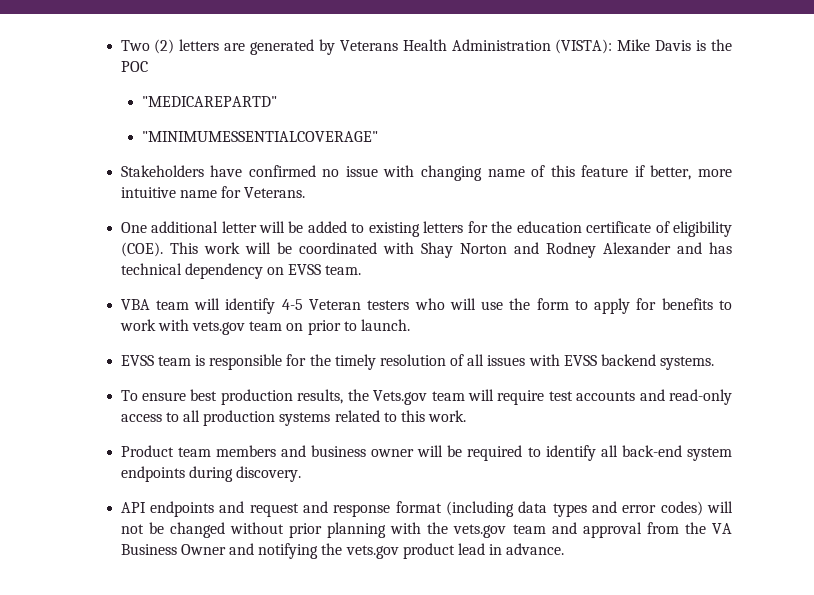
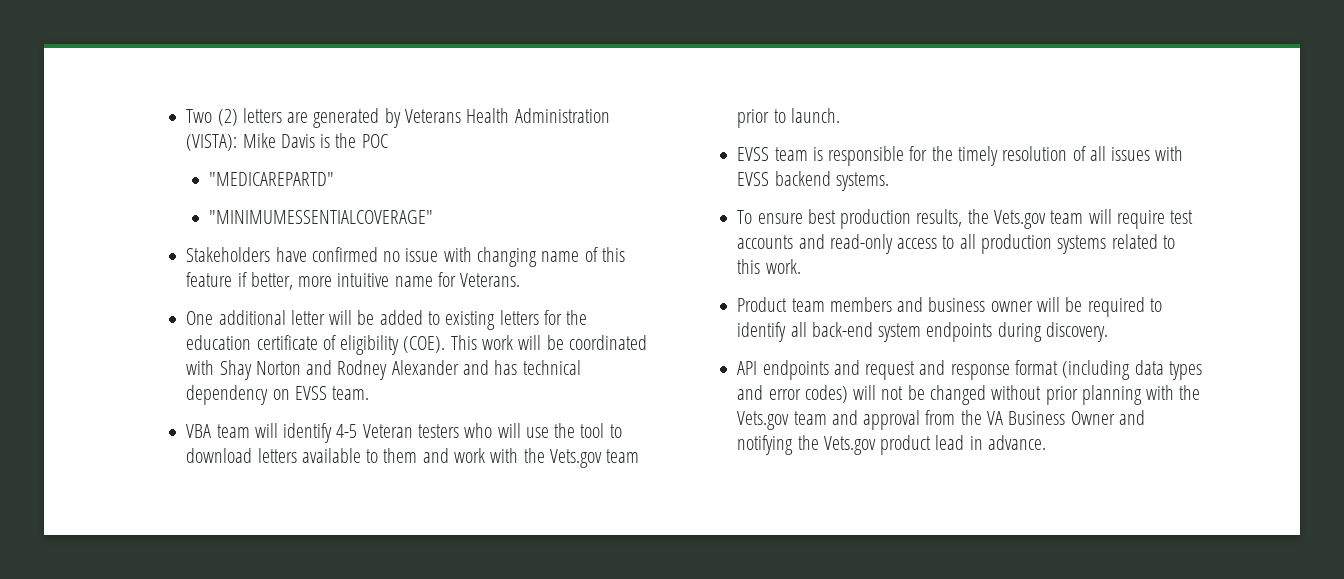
[536,298,732,314] [119,319,304,335] form to apply for benefits to work with vets.gov team on -> [580,423,622,438] [186,448,640,468] tool to download letters available to them and work with the Vets.gov team
[453,524,507,538] vets.gov -> [737,411,790,430] Vets.gov
[345,545,399,559] vets.gov -> [823,436,876,455] Vets.gov

